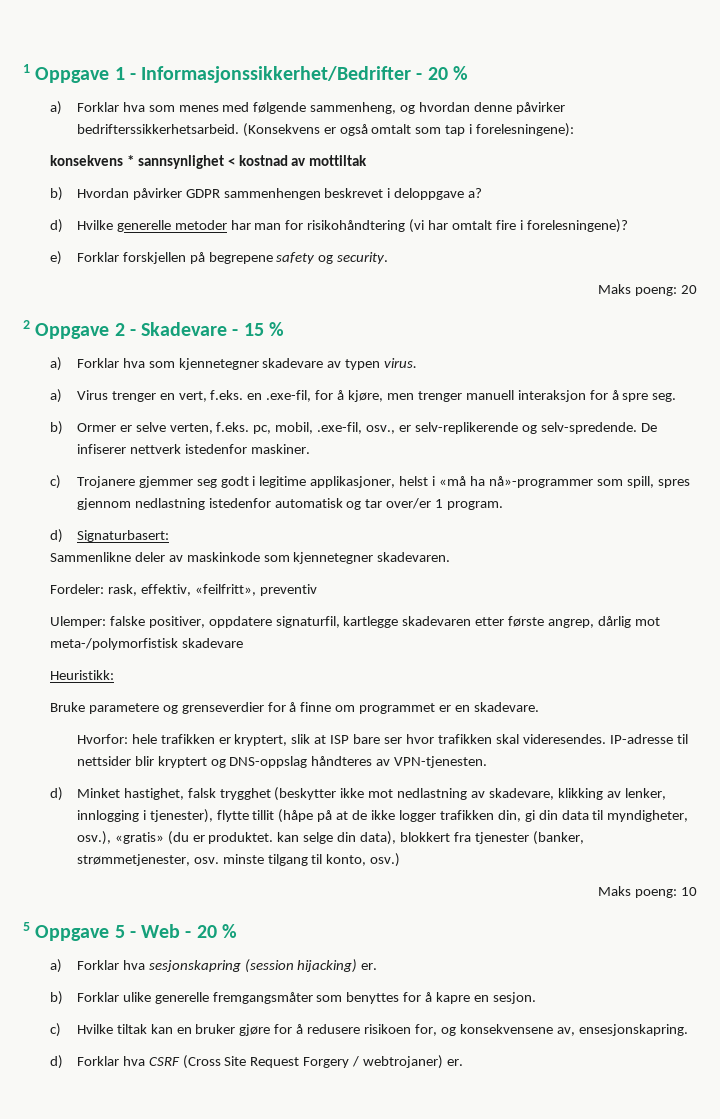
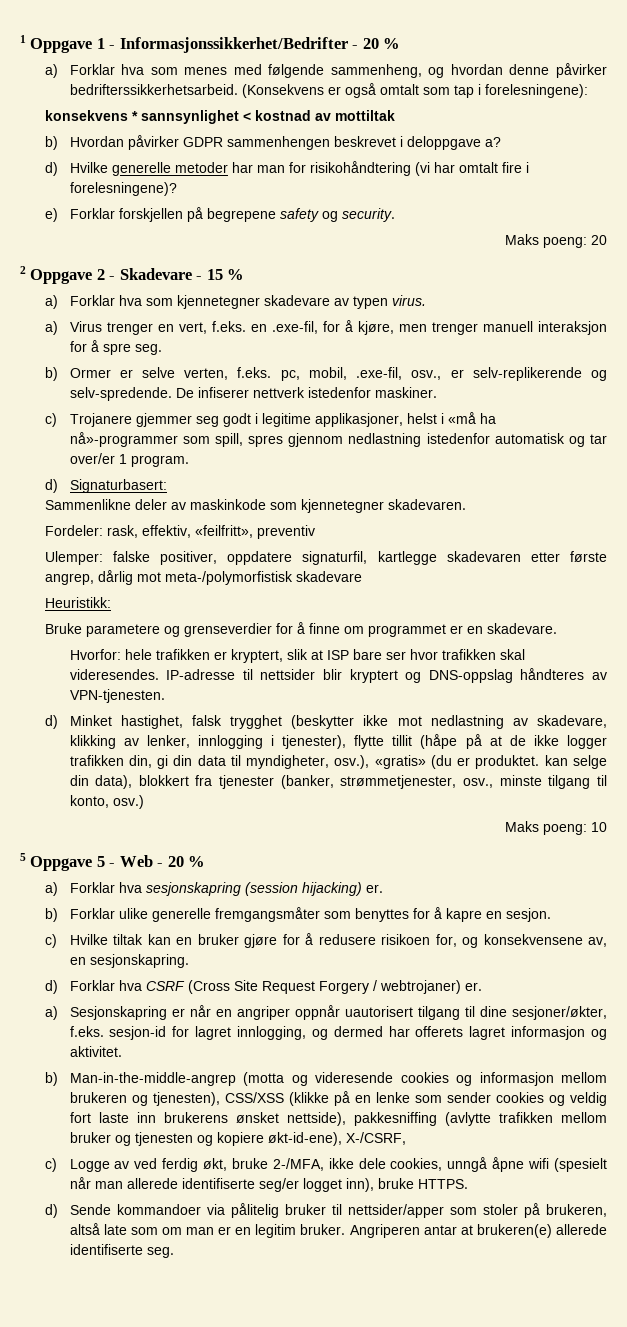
[193,857,219,864] osv. -> [463,778,494,788] osv.,
[578,1024,688,1036] ensesjonskapring. -> [69,954,189,968] en sesjonskapring.
(464, 1062) none -> [44,1005,608,1020] [69,1026,607,1040] [69,1046,122,1057] [44,1072,607,1086] [69,1091,607,1106] [69,1112,607,1126] [69,1132,406,1146] [44,1157,607,1172] [69,1177,468,1192] [44,1203,607,1218] [69,1223,607,1238] [69,1244,174,1258] // a) Sesjonskapring er når en angriper oppnår uautorisert tilgang til dine sesjoner/økter, f.eks. sesjon-id for lagret innlogging, og dermed har offerets lagret informasjon og aktivitet. // b) Man-in-the-middle-angrep (motta og videresende cookies og informasjon mellom brukeren og tjenesten), CSS/XSS (klikke på en lenke som sender cookies og veldig fort laste inn brukerens ønsket nettside), pakkesniffing (avlytte trafikken mellom bruker og tjenesten og kopiere økt-id-ene), X-/CSRF, // c) Logge av ved ferdig økt, bruke 2-/MFA, ikke dele cookies, unngå åpne wifi (spesielt når man allerede identifiserte seg/er logget inn), bruke HTTPS. // d) Sende kommandoer via pålitelig bruker til nettsider/apper som stoler på brukeren, altså late som om man er en legitim bruker. Angriperen antar at brukeren(e) allerede identifiserte seg.

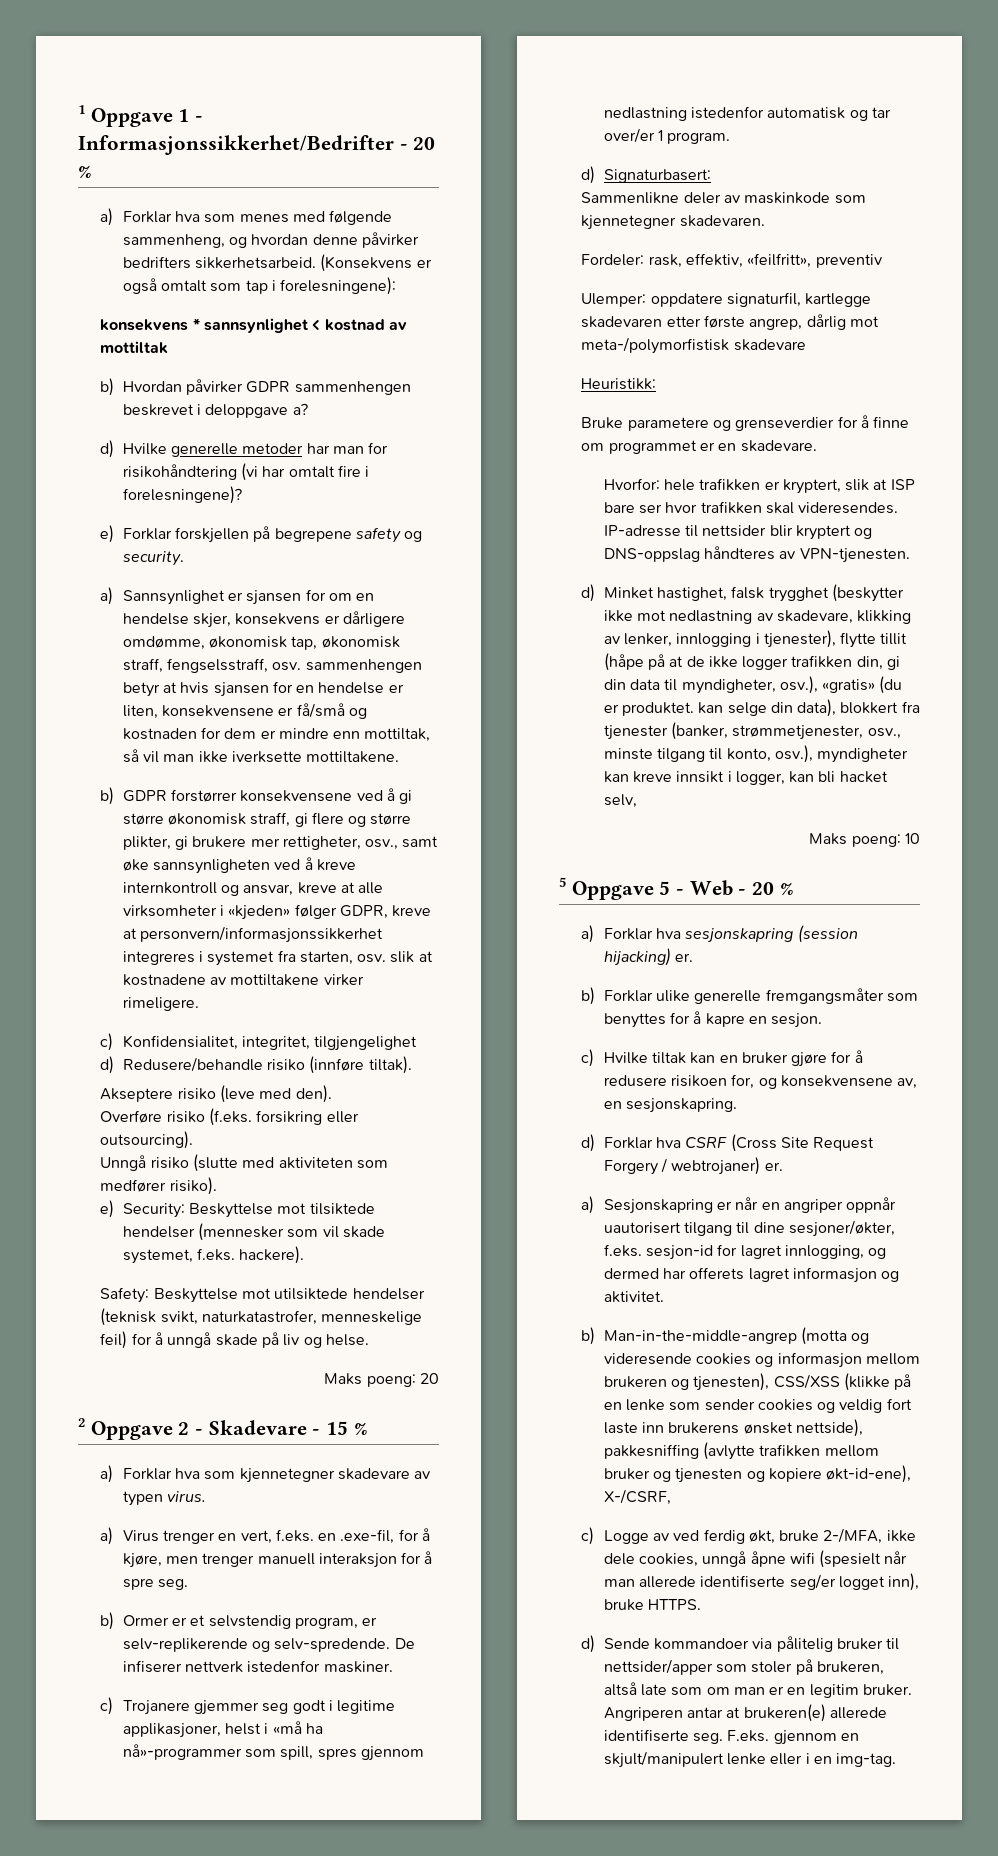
[69,84,238,95] bedrifterssikkerhetsarbeid. -> [122,256,316,269] bedrifters sikkerhetsarbeid.
(395, 215) none -> [100,587,375,605] [122,611,405,628] [122,636,400,650] [122,658,422,673] [122,681,404,697] [122,703,367,719] [122,727,431,742] [122,749,400,763] [100,787,413,805] [122,812,412,827] [122,836,439,850] [122,857,356,874] [122,882,384,896] [122,904,432,920] [122,926,383,943] [122,950,433,966] [122,974,364,986] [122,997,199,1011] [100,1033,418,1051] [100,1056,412,1074] [100,1085,332,1103] [100,1108,359,1126] [100,1131,194,1149] [100,1154,388,1172] [100,1177,217,1195] [100,1200,375,1218] [122,1223,385,1241] [122,1246,305,1264] [100,1287,425,1303] [100,1308,423,1326] [100,1331,369,1349] // a) Sannsynlighet er sjansen for om en hendelse skjer, konsekvens er dårligere omdømme, økonomisk tap, økonomisk straff, fengselsstraff, osv. sammenhengen betyr at hvis sjansen for en hendelse er liten, konsekvensene er få/små og kostnaden for dem er mindre enn mottiltak, så vil man ikke iverksette mottiltakene. // b) GDPR forstørrer konsekvensene ved å gi større økonomisk straff, gi flere og større plikter, gi brukere mer rettigheter, osv., samt øke sannsynligheten ved å kreve internkontroll og ansvar, kreve at alle virksomheter i «kjeden» følger GDPR, kreve at personvern/informasjonssikkerhet integreres i systemet fra starten, osv. slik at kostnadene av mottiltakene virker rimeligere. // c) Konfidensialitet, integritet, tilgjengelighet // d) Redusere/behandle risiko (innføre tiltak). // Akseptere risiko (leve med den). // Overføre risiko (f.eks. forsikring eller outsourcing). // Unngå risiko (slutte med aktiviteten som medfører risiko). // e) Security: Beskyttelse mot tilsiktede hendelser (mennesker som vil skade systemet, f.eks. hackere). // Safety: Beskyttelse mot utilsiktede hendelser (teknisk svikt, naturkatastrofer, menneskelige feil) for å unngå skade på liv og helse.
[141,367,442,381] selve verten, f.eks. pc, mobil, .exe-fil, osv., -> [190,1615,358,1629] et selvstendig program,
[112,551,218,565] falske positiver, -> (647, 300) none
[112,795,144,809] osv.) -> [774,745,909,763] [603,771,888,785] [603,794,637,808] osv.), myndigheter kan kreve innsikt i logger, kan bli hacket selv,
(174, 1252) none -> [727,1730,859,1745] [603,1751,897,1768] F.eks. gjennom en skjult/manipulert lenke eller i en img-tag.

